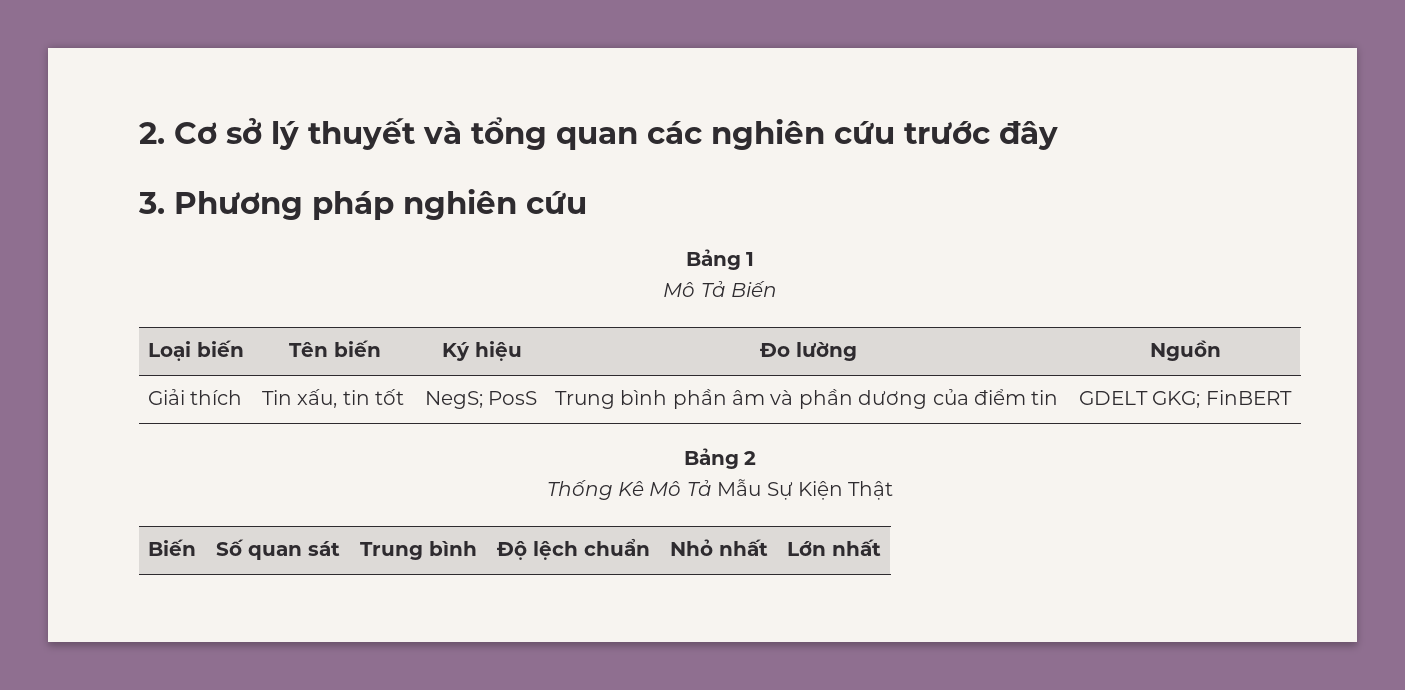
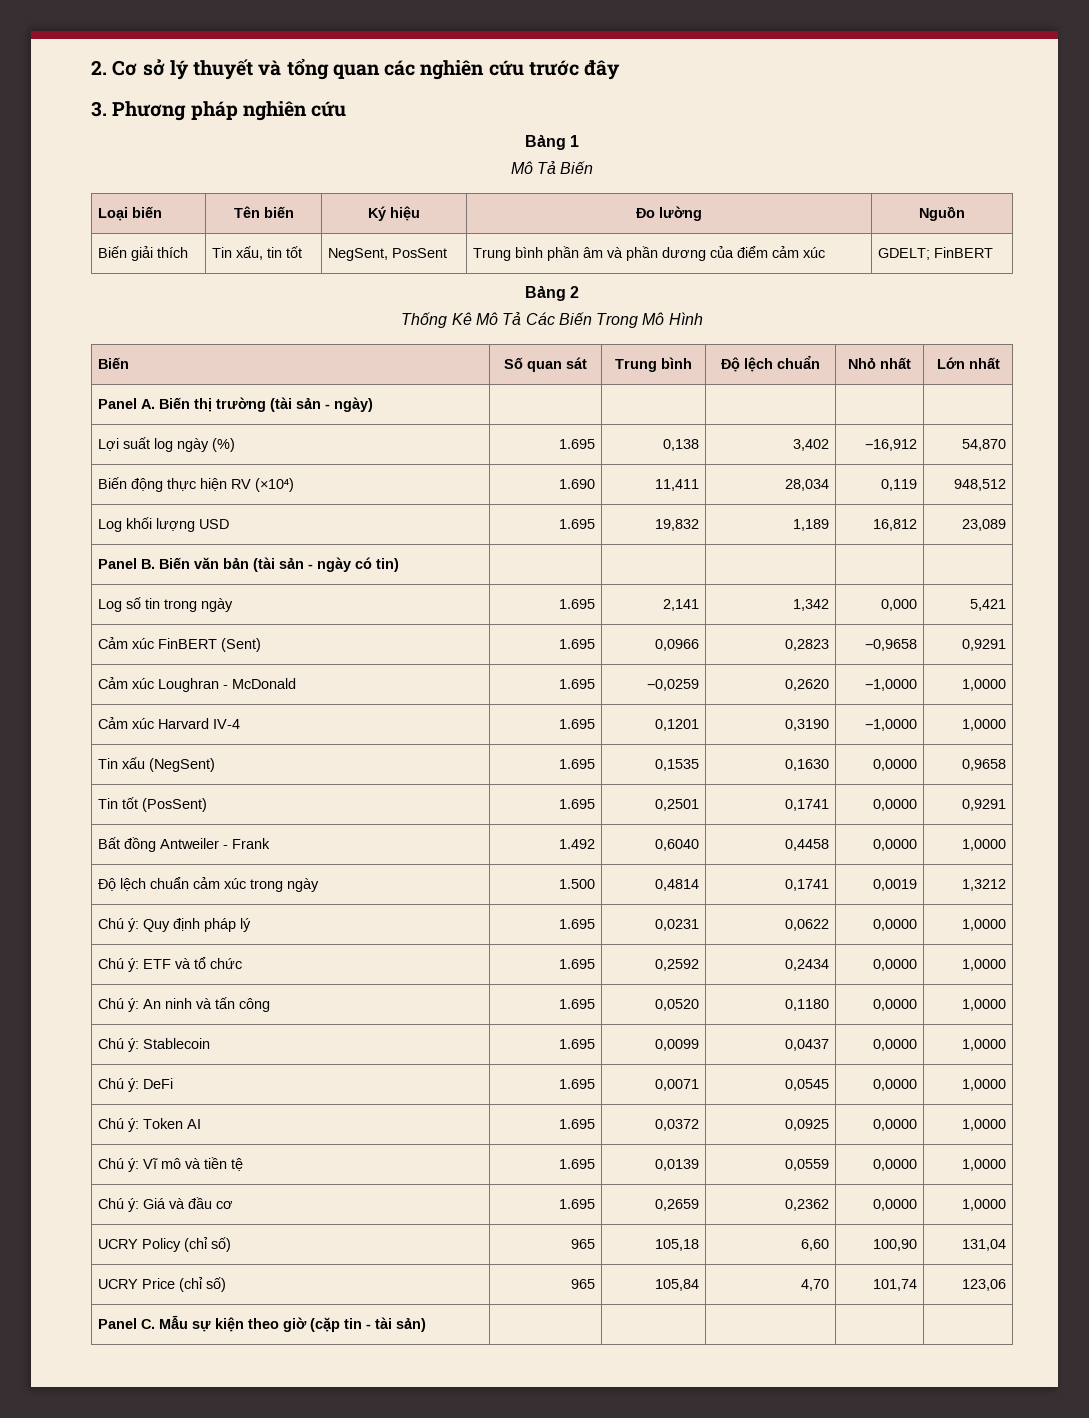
[147,389,185,405] Giải -> [97,246,153,261] Biến giải
[424,391,538,409] NegS; PosS -> [327,248,447,261] NegSent, PosSent
[1031,390,1059,405] [1078,391,1201,408] tin | GDELT GKG; -> [771,246,825,258] [877,248,930,260] cảm xúc | GDELT;
[717,479,894,500] Mẫu Sự Kiện Thật -> [525,312,703,328] Các Biến Trong Mô Hình
(881, 547) none -> [97,397,373,412] [97,437,235,452] [559,439,596,449] [663,439,700,451] [793,439,830,451] [865,439,918,451] [962,439,1007,451] [97,477,294,492] [559,479,596,489] [655,479,700,491] [785,479,830,491] [881,479,918,491] [954,479,1007,491] [97,517,229,532] [559,519,596,529] [655,519,700,531] [793,519,830,531] [873,519,918,531] [962,519,1007,531] [97,557,399,572] [97,597,233,612] [559,599,596,609] [663,599,700,611] [793,599,830,611] [881,599,918,611] [970,599,1007,611] [97,637,261,652] [559,639,596,649] [655,639,700,651] [785,639,830,651] [865,639,918,651] [962,639,1007,651] [97,677,296,692] [559,679,596,689] [647,679,700,691] [785,679,830,691] [865,679,918,691] [962,679,1007,691] [97,717,240,729] [559,719,596,729] [655,719,700,731] [785,719,830,731] [865,719,918,731] [962,719,1007,731] [97,757,215,772] [559,759,596,769] [655,759,700,771] [785,759,830,771] [873,759,918,771] [962,759,1007,771] [97,797,207,812] [559,799,596,809] [655,799,700,811] [785,799,830,811] [873,799,918,811] [962,799,1007,811] [97,837,270,852] [559,839,596,849] [655,839,700,851] [785,839,830,851] [873,839,918,851] [962,839,1007,851] [97,877,319,892] [559,879,596,889] [655,879,700,891] [785,879,830,891] [873,879,918,891] [962,879,1007,891] [97,918,251,932] [559,919,596,929] [655,919,700,931] [785,919,830,931] [873,919,918,931] [962,919,1007,931] [97,957,242,972] [559,959,596,969] [655,959,700,971] [785,959,830,971] [873,959,918,971] [962,959,1007,971] [97,997,270,1012] [559,999,596,1009] [655,999,700,1011] [785,999,830,1011] [873,999,918,1011] [962,999,1007,1011] [97,1038,210,1052] [559,1039,596,1049] [655,1039,700,1051] [785,1039,830,1051] [873,1039,918,1051] [962,1039,1007,1051] [97,1078,173,1092] [559,1079,596,1089] [655,1079,700,1091] [785,1079,830,1091] [873,1079,918,1091] [962,1079,1007,1091] [97,1118,201,1132] [559,1119,596,1129] [655,1119,700,1131] [785,1119,830,1131] [873,1119,918,1131] [962,1119,1007,1131] [97,1157,243,1172] [559,1159,596,1169] [655,1159,700,1171] [785,1159,830,1171] [873,1159,918,1171] [962,1159,1007,1171] [97,1197,233,1212] [559,1199,596,1209] [655,1199,700,1211] [785,1199,830,1211] [873,1199,918,1211] [962,1199,1007,1211] [97,1237,231,1252] [571,1239,596,1249] [655,1239,700,1251] [801,1239,830,1251] [873,1239,918,1251] [962,1239,1007,1251] [97,1277,226,1292] [571,1279,596,1289] [655,1279,700,1291] [801,1279,830,1291] [873,1279,918,1291] [962,1279,1007,1291] [97,1315,426,1332] // Panel A. Biến thị trường (tài sản - ngày) | | | | | // Lợi suất log ngày (%) | 1.695 | 0,138 | 3,402 | −16,912 | 54,870 // Biến động thực hiện RV (×10⁴) | 1.690 | 11,411 | 28,034 | 0,119 | 948,512 // Log khối lượng USD | 1.695 | 19,832 | 1,189 | 16,812 | 23,089 // Panel B. Biến văn bản (tài sản - ngày có tin) | | | | | // Log số tin trong ngày | 1.695 | 2,141 | 1,342 | 0,000 | 5,421 // Cảm xúc FinBERT (Sent) | 1.695 | 0,0966 | 0,2823 | −0,9658 | 0,9291 // Cảm xúc Loughran - McDonald | 1.695 | −0,0259 | 0,2620 | −1,0000 | 1,0000 // Cảm xúc Harvard IV-4 | 1.695 | 0,1201 | 0,3190 | −1,0000 | 1,0000 // Tin xấu (NegSent) | 1.695 | 0,1535 | 0,1630 | 0,0000 | 0,9658 // Tin tốt (PosSent) | 1.695 | 0,2501 | 0,1741 | 0,0000 | 0,9291 // Bất đồng Antweiler - Frank | 1.492 | 0,6040 | 0,4458 | 0,0000 | 1,0000 // Độ lệch chuẩn cảm xúc trong ngày | 1.500 | 0,4814 | 0,1741 | 0,0019 | 1,3212 // Chú ý: Quy định pháp lý | 1.695 | 0,0231 | 0,0622 | 0,0000 | 1,0000 // Chú ý: ETF và tổ chức | 1.695 | 0,2592 | 0,2434 | 0,0000 | 1,0000 // Chú ý: An ninh và tấn công | 1.695 | 0,0520 | 0,1180 | 0,0000 | 1,0000 // Chú ý: Stablecoin | 1.695 | 0,0099 | 0,0437 | 0,0000 | 1,0000 // Chú ý: DeFi | 1.695 | 0,0071 | 0,0545 | 0,0000 | 1,0000 // Chú ý: Token AI | 1.695 | 0,0372 | 0,0925 | 0,0000 | 1,0000 // Chú ý: Vĩ mô và tiền tệ | 1.695 | 0,0139 | 0,0559 | 0,0000 | 1,0000 // Chú ý: Giá và đầu cơ | 1.695 | 0,2659 | 0,2362 | 0,0000 | 1,0000 // UCRY Policy (chỉ số) | 965 | 105,18 | 6,60 | 100,90 | 131,04 // UCRY Price (chỉ số) | 965 | 105,84 | 4,70 | 101,74 | 123,06 // Panel C. Mẫu sự kiện theo giờ (cặp tin - tài sản) | | | | |

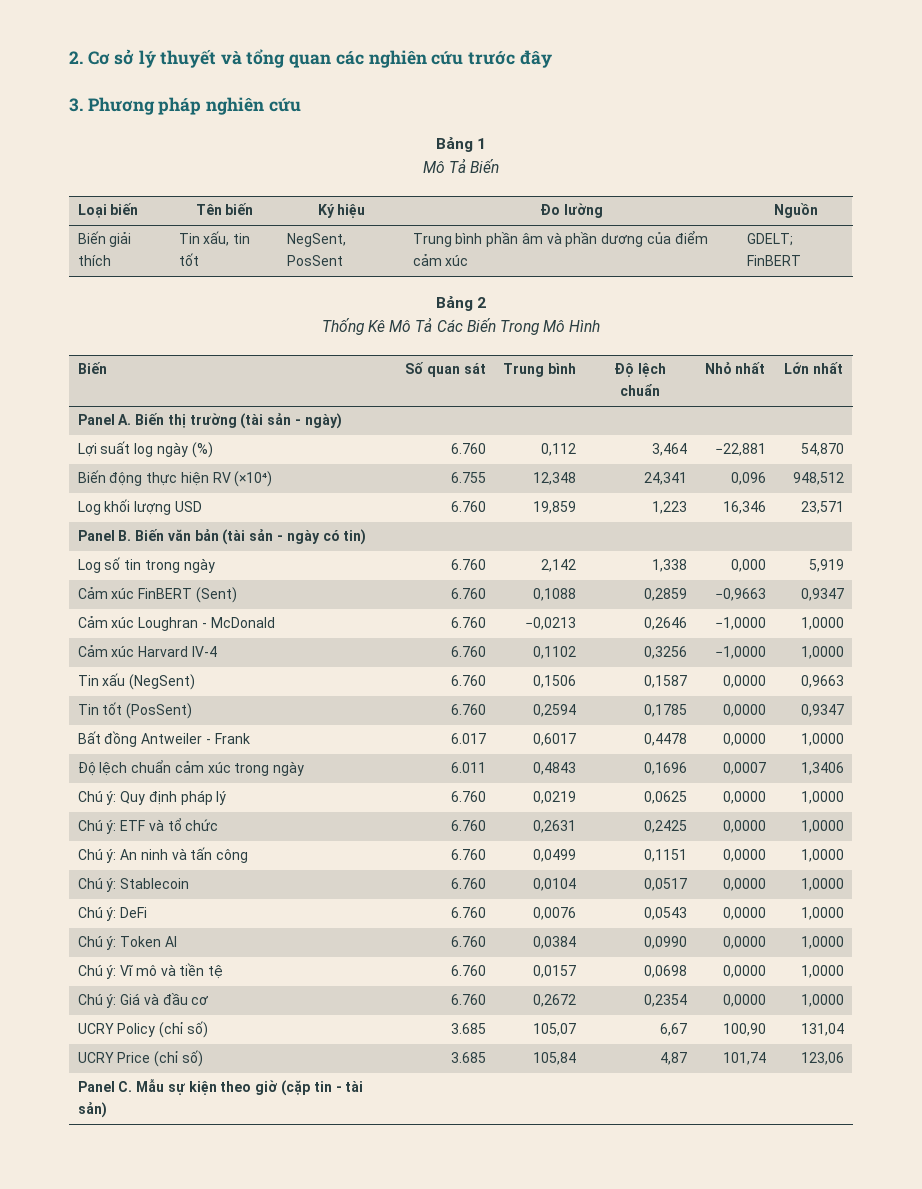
[559,439,596,449] [663,439,700,451] [793,439,830,451] [865,439,918,451] 1.695 | 0,138 | 3,402 | −16,912 -> [451,443,487,454] [541,443,577,456] [652,443,688,456] [715,443,767,456] 6.760 | 0,112 | 3,464 | −22,881
[559,479,596,489] [655,479,700,491] [785,479,830,491] [881,479,918,491] 1.690 | 11,411 | 28,034 | 0,119 -> [451,472,487,483] [533,472,577,485] [644,472,688,485] [731,472,767,485] 6.755 | 12,348 | 24,341 | 0,096
[559,519,596,529] [655,519,700,531] [793,519,830,531] [873,519,918,531] [962,519,1007,531] 1.695 | 19,832 | 1,189 | 16,812 | 23,089 -> [451,501,487,512] [533,501,577,514] [652,501,688,514] [723,501,767,514] [801,501,845,514] 6.760 | 19,859 | 1,223 | 16,346 | 23,571
[559,599,596,609] [663,599,700,611] [793,599,830,611] 1.695 | 2,141 | 1,342 -> [451,559,487,570] [541,559,577,572] [652,559,688,572] 6.760 | 2,142 | 1,338
[970,599,1007,611] 5,421 -> [809,559,845,572] 5,919
[559,639,596,649] [655,639,700,651] [785,639,830,651] [865,639,918,651] [962,639,1007,651] 1.695 | 0,0966 | 0,2823 | −0,9658 | 0,9291 -> [451,588,487,599] [533,588,577,601] [644,588,688,601] [715,588,767,601] [801,588,845,601] 6.760 | 0,1088 | 0,2859 | −0,9663 | 0,9347
[559,679,596,689] [647,679,700,691] [785,679,830,691] 1.695 | −0,0259 | 0,2620 -> [451,617,487,628] [525,617,577,630] [644,617,688,630] 6.760 | −0,0213 | 0,2646
[559,719,596,729] [655,719,700,731] [785,719,830,731] 1.695 | 0,1201 | 0,3190 -> [451,646,487,657] [533,646,577,659] [644,646,688,659] 6.760 | 0,1102 | 0,3256
[559,759,596,769] [655,759,700,771] [785,759,830,771] [873,759,918,771] [962,759,1007,771] 1.695 | 0,1535 | 0,1630 | 0,0000 | 0,9658 -> [451,675,487,686] [533,675,577,688] [644,675,688,688] [723,675,767,688] [801,675,845,688] 6.760 | 0,1506 | 0,1587 | 0,0000 | 0,9663
[559,799,596,809] [655,799,700,811] [785,799,830,811] [873,799,918,811] [962,799,1007,811] 1.695 | 0,2501 | 0,1741 | 0,0000 | 0,9291 -> [451,704,487,715] [533,704,577,717] [644,704,688,717] [723,704,767,717] [801,704,845,717] 6.760 | 0,2594 | 0,1785 | 0,0000 | 0,9347
[559,839,596,849] [655,839,700,851] [785,839,830,851] 1.492 | 0,6040 | 0,4458 -> [451,733,487,744] [533,733,577,746] [644,733,688,746] 6.017 | 0,6017 | 0,4478
[559,879,596,889] [655,879,700,891] [785,879,830,891] [873,879,918,891] [962,879,1007,891] 1.500 | 0,4814 | 0,1741 | 0,0019 | 1,3212 -> [451,762,487,773] [533,762,577,775] [644,762,688,775] [723,762,767,775] [801,762,845,775] 6.011 | 0,4843 | 0,1696 | 0,0007 | 1,3406
[559,919,596,929] [655,919,700,931] [785,919,830,931] 1.695 | 0,0231 | 0,0622 -> [451,791,487,802] [533,791,577,804] [644,791,688,804] 6.760 | 0,0219 | 0,0625
[559,959,596,969] [655,959,700,971] [785,959,830,971] 1.695 | 0,2592 | 0,2434 -> [451,820,487,831] [533,820,577,833] [644,820,688,833] 6.760 | 0,2631 | 0,2425
[559,999,596,1009] [655,999,700,1011] [785,999,830,1011] 1.695 | 0,0520 | 0,1180 -> [451,849,487,860] [533,849,577,862] [644,849,688,862] 6.760 | 0,0499 | 0,1151
[559,1039,596,1049] [655,1039,700,1051] [785,1039,830,1051] 1.695 | 0,0099 | 0,0437 -> [451,878,487,889] [533,878,577,891] [644,878,688,891] 6.760 | 0,0104 | 0,0517
[559,1079,596,1089] [655,1079,700,1091] [785,1079,830,1091] 1.695 | 0,0071 | 0,0545 -> [451,907,487,918] [533,907,577,920] [644,907,688,920] 6.760 | 0,0076 | 0,0543
[559,1119,596,1129] [655,1119,700,1131] [785,1119,830,1131] 1.695 | 0,0372 | 0,0925 -> [451,936,487,947] [533,936,577,949] [644,936,688,949] 6.760 | 0,0384 | 0,0990
[559,1159,596,1169] [655,1159,700,1171] [785,1159,830,1171] 1.695 | 0,0139 | 0,0559 -> [451,965,487,976] [533,965,577,978] [644,965,688,978] 6.760 | 0,0157 | 0,0698
[559,1199,596,1209] [655,1199,700,1211] [785,1199,830,1211] 1.695 | 0,2659 | 0,2362 -> [451,994,487,1005] [533,994,577,1007] [644,994,688,1007] 6.760 | 0,2672 | 0,2354
[571,1239,596,1249] [655,1239,700,1251] [801,1239,830,1251] 965 | 105,18 | 6,60 -> [451,1023,487,1034] [533,1023,577,1036] [660,1023,688,1036] 3.685 | 105,07 | 6,67
[571,1279,596,1289] 965 -> [451,1052,487,1063] 3.685
[801,1279,830,1291] 4,70 -> [660,1052,688,1065] 4,87

